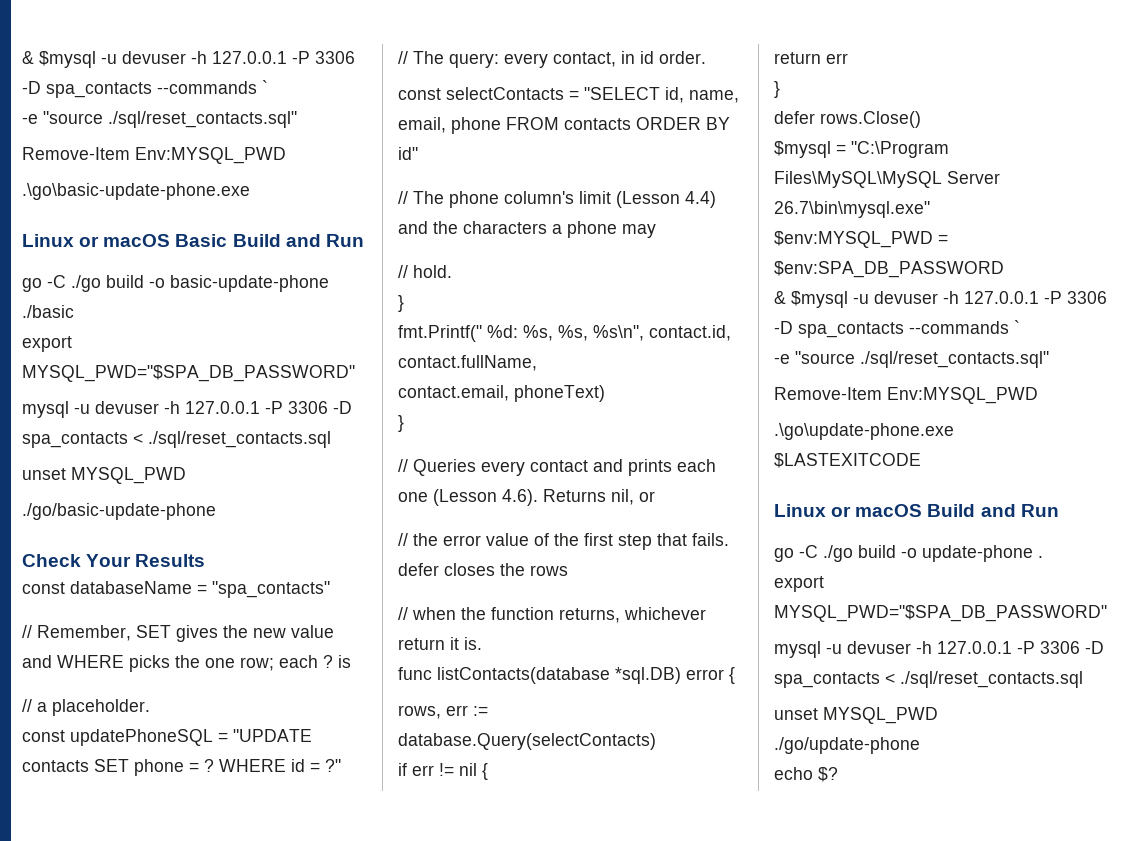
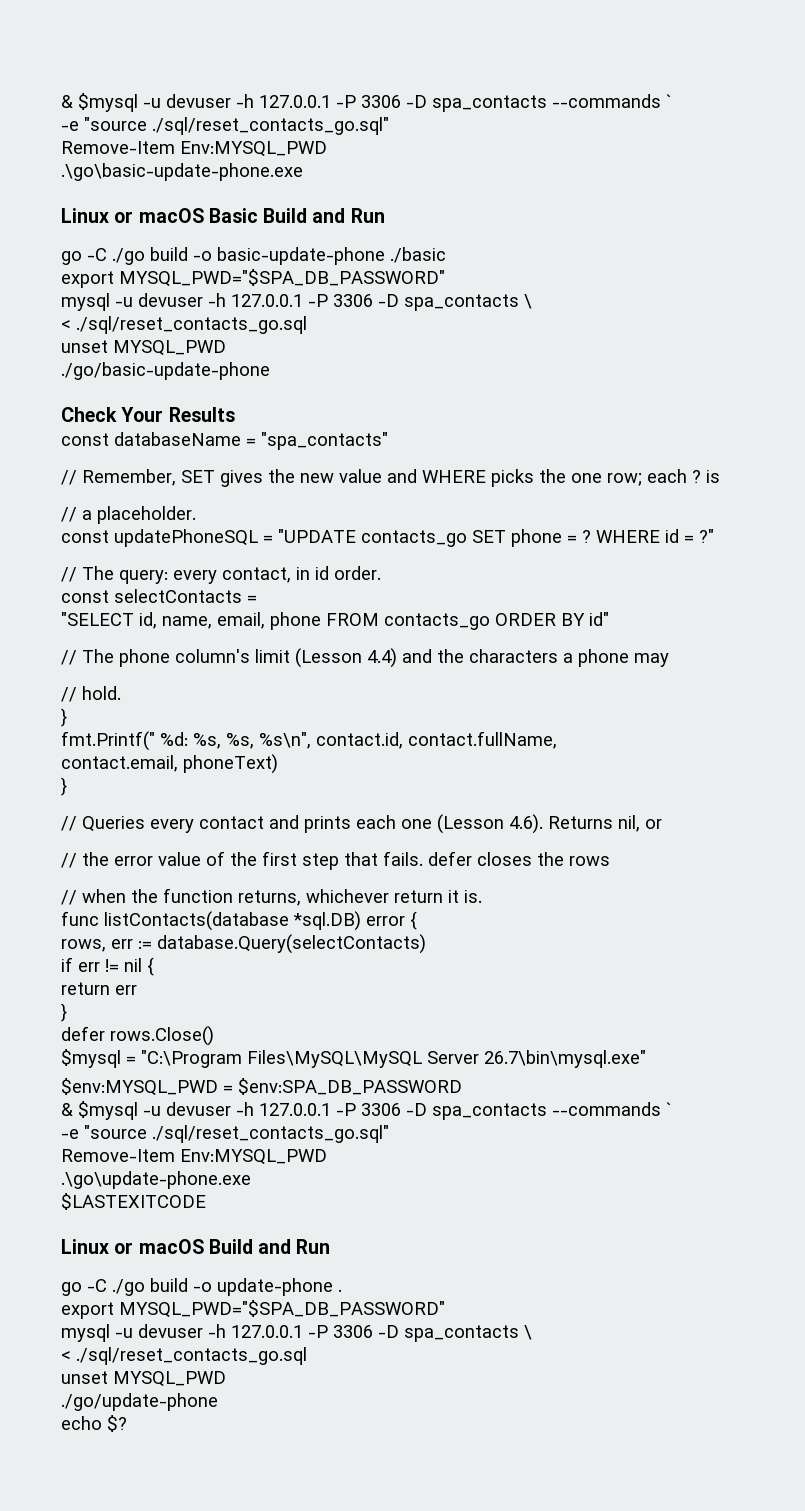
[108,111,297,128] ./sql/reset_contacts.sql" -> [152,117,389,135] ./sql/reset_contacts_go.sql"
[133,431,331,448] < ./sql/reset_contacts.sql -> [524,294,532,309] [61,316,307,334] \ // < ./sql/reset_contacts_go.sql
[22,760,89,772] contacts -> [361,530,467,547] contacts_go
(579, 95) none -> (257, 599) //
[564,118,631,130] contacts -> [384,613,490,630] contacts_go
[860,351,1049,368] ./sql/reset_contacts.sql" -> [152,1125,389,1143] ./sql/reset_contacts_go.sql"
[885,671,1083,688] < ./sql/reset_contacts.sql -> [524,1325,532,1340] [61,1347,307,1365] \ // < ./sql/reset_contacts_go.sql

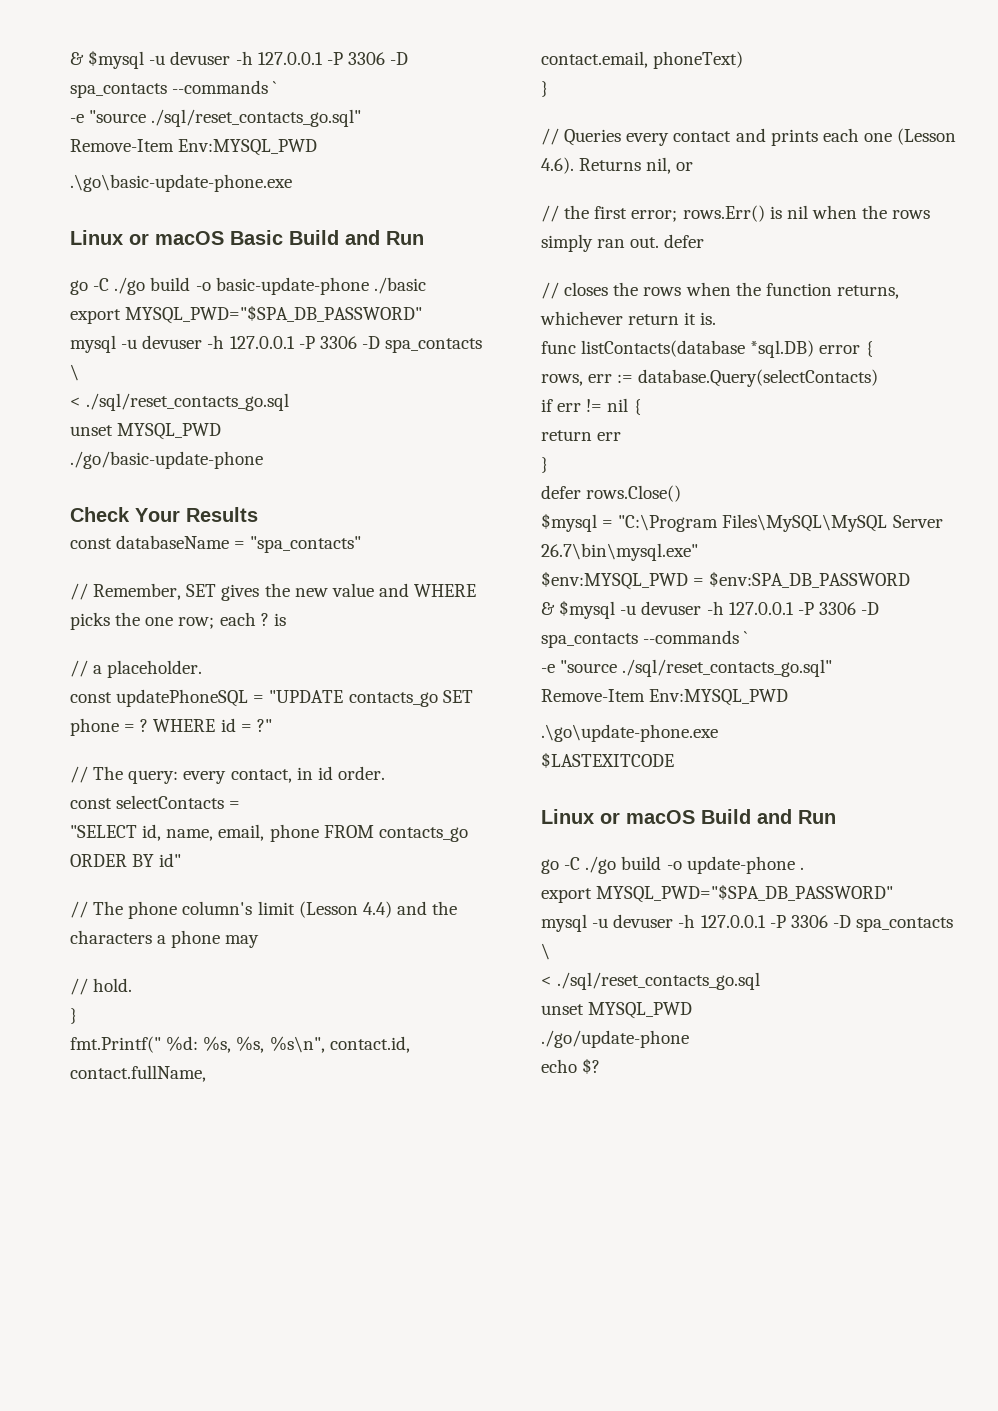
[114,851,472,870] error value of the first step that fails. defer -> [594,205,931,222] [541,234,705,252] [541,282,559,299] first error; rows.Err() is nil when the rows simply ran out. defer // //
[61,890,77,905] // // -> (682, 291) none

